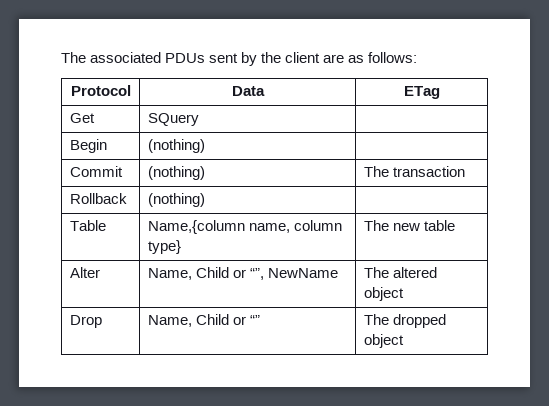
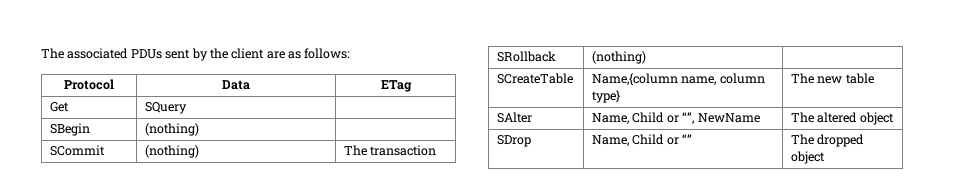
[69,139,107,153] [147,139,205,153] [69,166,123,177] Begin | (nothing) | // Commit -> [50,123,91,136] [145,123,200,136] [50,145,106,156] SBegin | (nothing) | // SCommit
[69,193,127,204] [147,193,205,207] [69,220,106,231] Rollback | (nothing) | // Table -> [497,51,557,62] [592,51,647,64] [497,73,574,84] SRollback | (nothing) | // SCreateTable
[69,267,100,278] Alter -> [497,112,533,123] SAlter
[69,315,102,328] Drop -> [497,135,532,147] SDrop

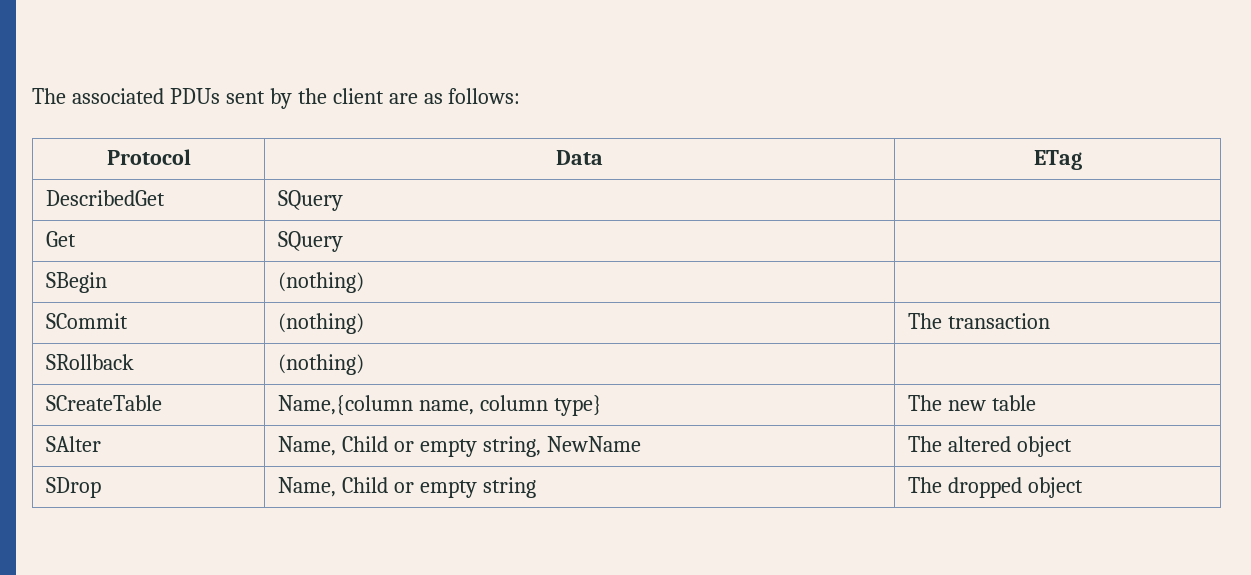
(412, 86) none -> [46,190,166,206] [278,190,344,211] // DescribedGet | SQuery |
[682,112,695,124] “”, -> [420,436,542,457] empty string,
[682,134,693,144] “” -> [420,477,537,498] empty string

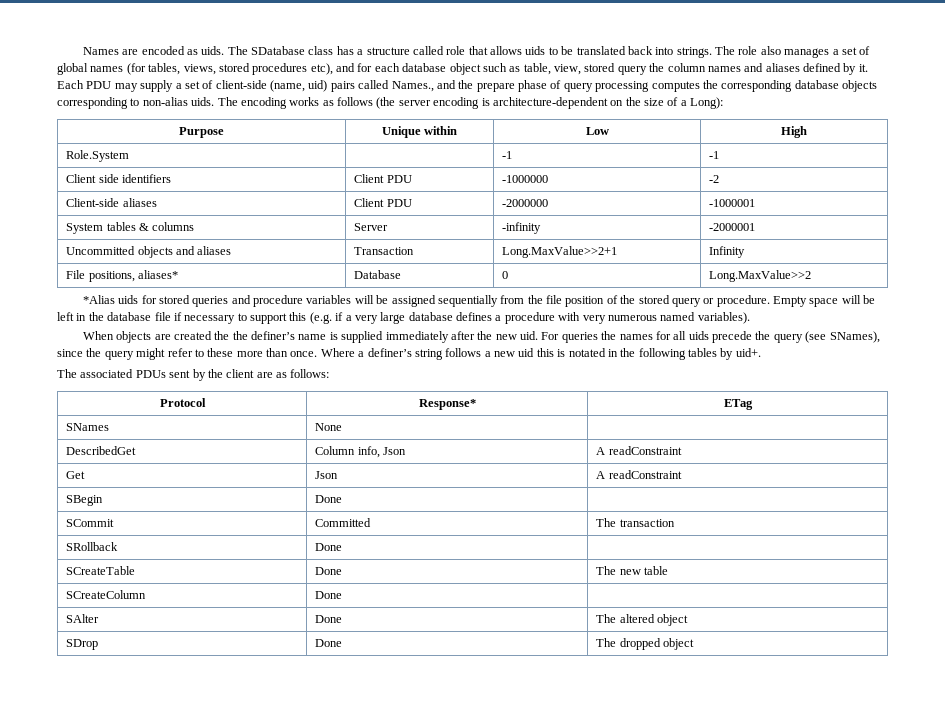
(32, 96) none -> [82,46,871,58] [57,63,868,75] [57,80,877,92] [57,97,724,109] [179,127,224,138] [381,126,458,138] [585,127,609,135] [781,126,807,138] [66,150,130,162] [502,151,513,159] [709,151,720,159] [66,174,171,183] [354,174,412,183] [502,175,549,183] [709,175,720,183] [66,198,157,207] [354,198,412,207] [502,199,549,207] [709,199,756,207] [66,222,195,234] [354,223,389,231] [502,222,542,234] [709,223,756,231] [66,246,232,258] [354,247,415,255] [502,246,618,258] [709,246,746,258] [66,270,178,282] [354,270,402,279] [502,271,509,279] [709,270,812,282] [82,295,876,307] [57,312,750,324] [82,331,880,343] [57,348,761,360] Names are encoded as uids. The SDatabase class has a structure called role that allows uids to be translated back into strings. The role also manages a set of global names (for tables, views, stored procedures etc), and for each database object such as table, view, stored query the column names and aliases defined by it. Each PDU may supply a set of client-side (name, uid) pairs called Names., and the prepare phase of query processing computes the corresponding database objects corresponding to non-alias uids. The encoding works as follows (the server encoding is architecture-dependent on the size of a Long): // Purpose | Unique within | Low | High // Role.System | | -1 | -1 // Client side identifiers | Client PDU | -1000000 | -2 // Client-side aliases | Client PDU | -2000000 | -1000001 // System tables & columns | Server | -infinity | -2000001 // Uncommitted objects and aliases | Transaction | Long.MaxValue>>2+1 | Infinity // File positions, aliases* | Database | 0 | Long.MaxValue>>2 // *Alias uids for stored queries and procedure variables will be assigned sequentially from the file position of the stored query or procedure. Empty space will be left in the database file if necessary to support this (e.g. if a very large database defines a procedure with very numerous named variables). // When objects are created the the definer’s name is supplied immediately after the new uid. For queries the names for all uids precede the query (see SNames), since the query might refer to these more than once. Where a definer’s string follows a new uid this is notated in the following tables by uid+. //
[556,150,603,165] Data -> [418,399,476,410] Response*
(1082, 160) none -> [66,423,110,431] [315,423,343,431] // SNames | None |
[278,190,344,211] [46,231,77,247] [278,231,344,252] SQuery | // Get | SQuery | -> [315,446,406,458] [596,446,682,455] [66,471,86,479] [315,471,339,479] [596,470,682,479] Column info, Json | A readConstraint // Get | Json | A readConstraint
[278,272,365,293] (nothing) -> [315,495,343,503] Done
[278,313,365,334] (nothing) -> [315,518,372,527] Committed
[278,354,365,375] (nothing) -> [315,543,343,551] Done
[278,395,603,416] Name,{column name, column type} -> [315,567,343,575] Done
(1037, 403) none -> [66,590,147,599] [315,591,343,599] // SCreateColumn | Done |
[278,436,642,457] Name, Child or empty string, NewName -> [315,615,343,623] Done
[278,477,537,498] Name, Child or empty string -> [315,639,343,647] Done

